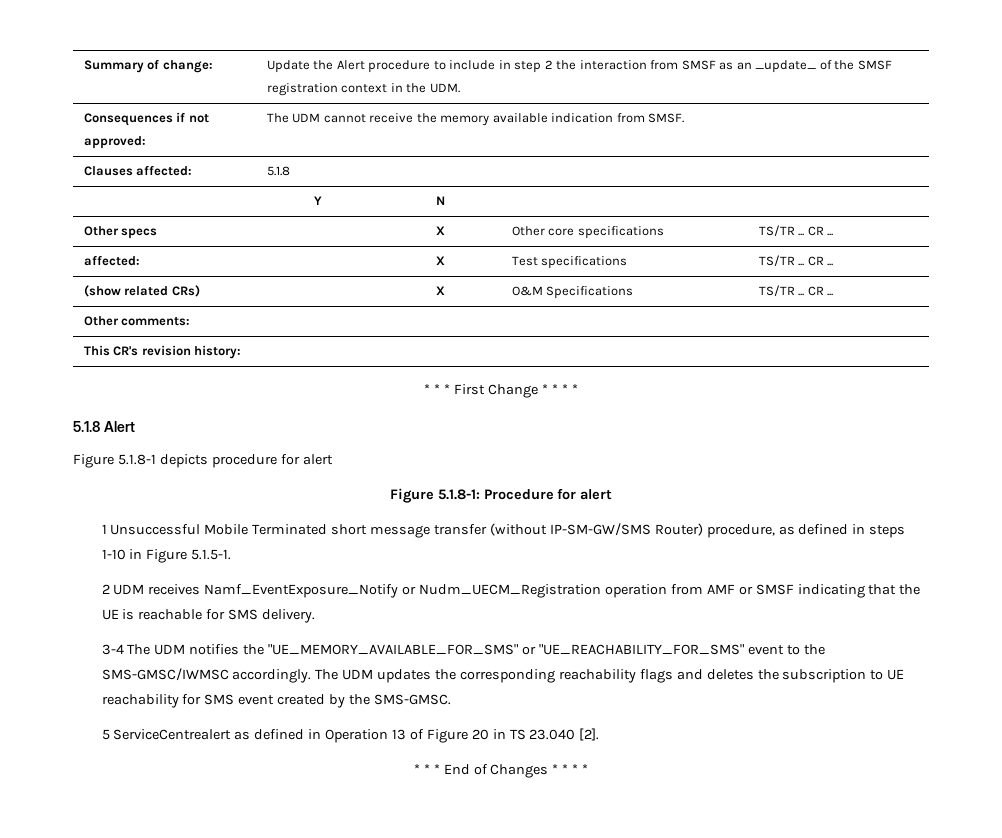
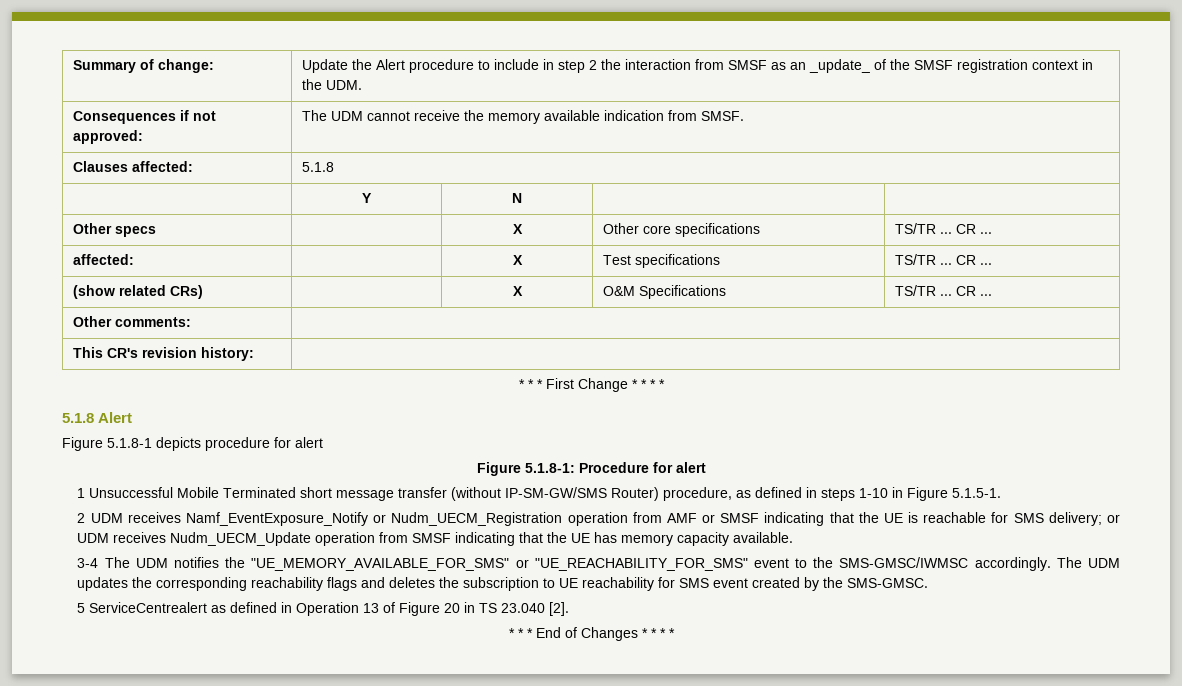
[262,609,316,623] delivery. -> [1048,512,1120,526] [77,532,794,546] delivery; or UDM receives Nudm_UECM_Update operation from SMSF indicating that the UE has memory capacity available.

